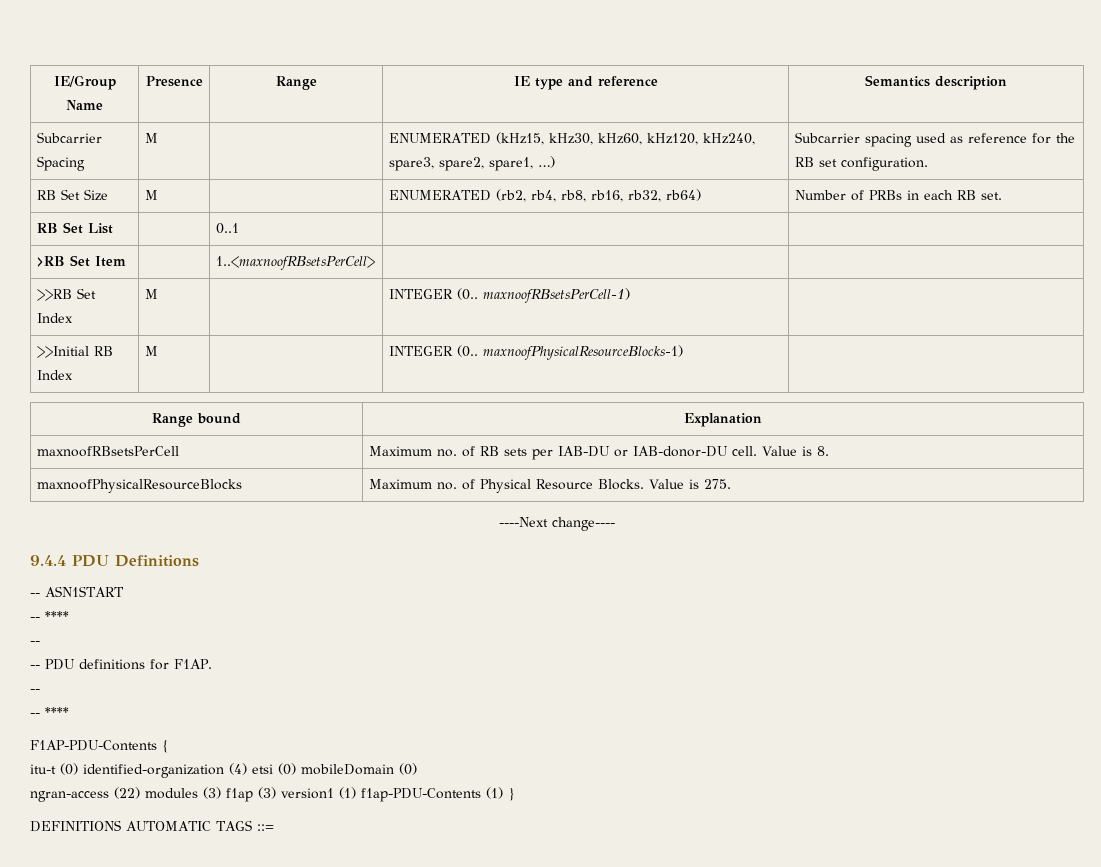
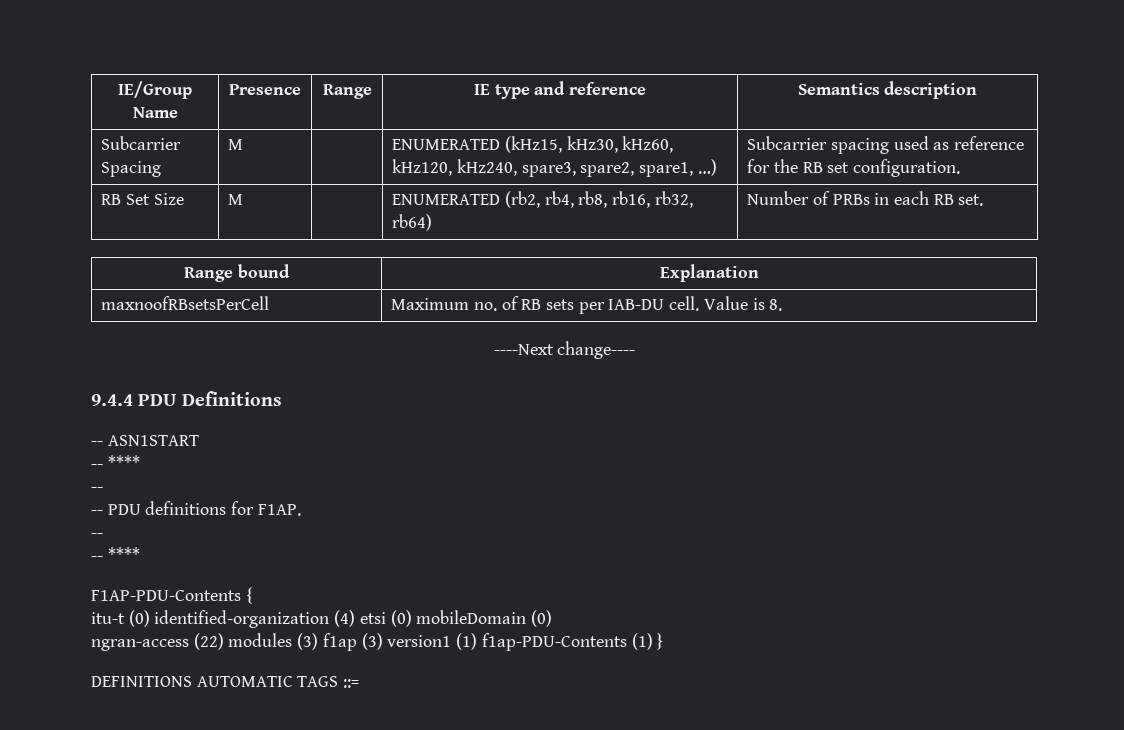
[36,222,113,234] [215,223,239,234] [36,255,126,267] [215,256,375,270] [36,288,96,301] [36,313,73,323] [144,289,158,299] [388,288,630,303] [36,346,113,358] [36,370,73,380] [144,346,158,356] [388,345,683,360] // RB Set List | | 0..1 | | // >RB Set Item | | 1..<maxnoofRBsetsPerCell> | | // >>RB Set Index | M | | INTEGER (0.. maxnoofRBsetsPerCell-1) | // >>Initial RB Index | M | | INTEGER (0.. maxnoofPhysicalResourceBlocks-1) | -> (984, 200) none
[613,446,728,457] or IAB-donor-DU -> (665, 304) none
[36,479,242,493] [368,479,732,493] // maxnoofPhysicalResourceBlocks | Maximum no. of Physical Resource Blocks. Value is 275. -> (783, 305) none

